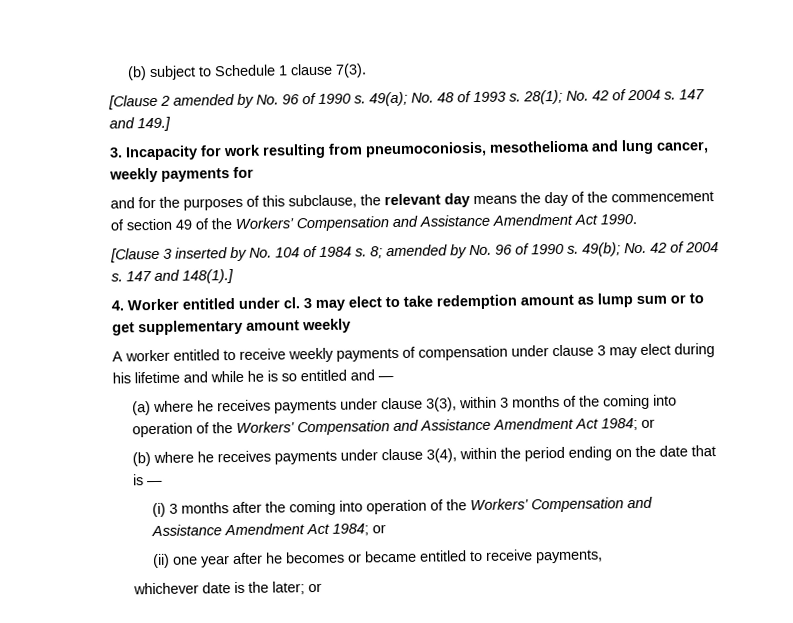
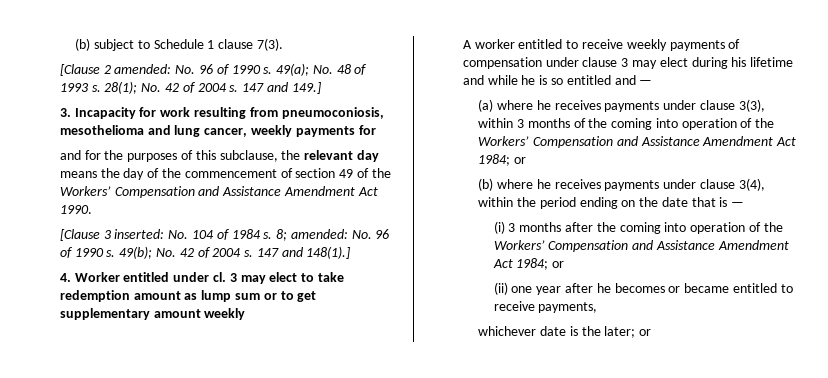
[172,93,254,108] amended by -> [114,64,172,74] amended:
[174,246,247,262] inserted by -> [114,229,165,239] inserted:
[385,244,467,259] amended by -> [290,229,348,239] amended:

